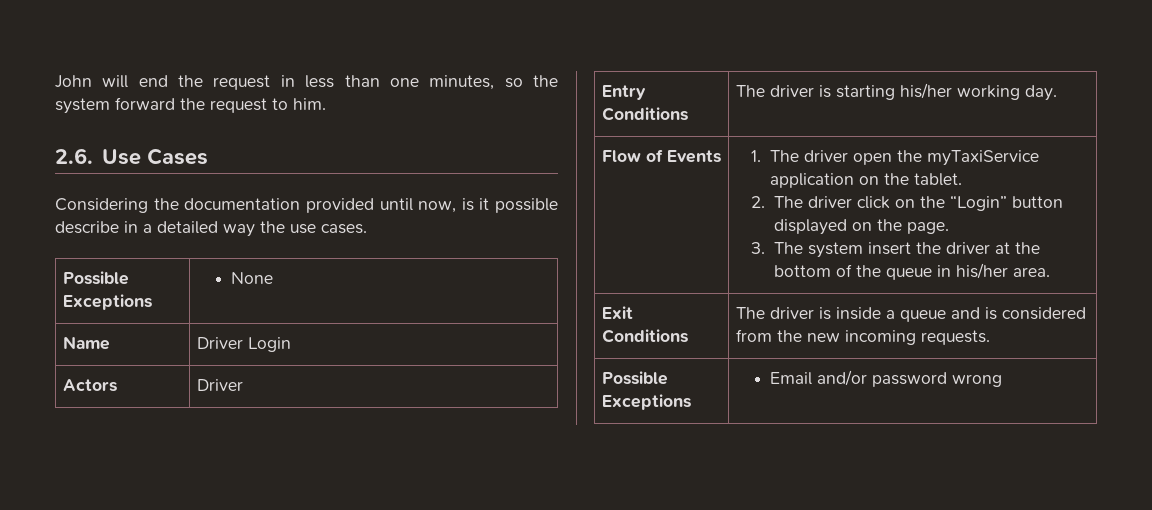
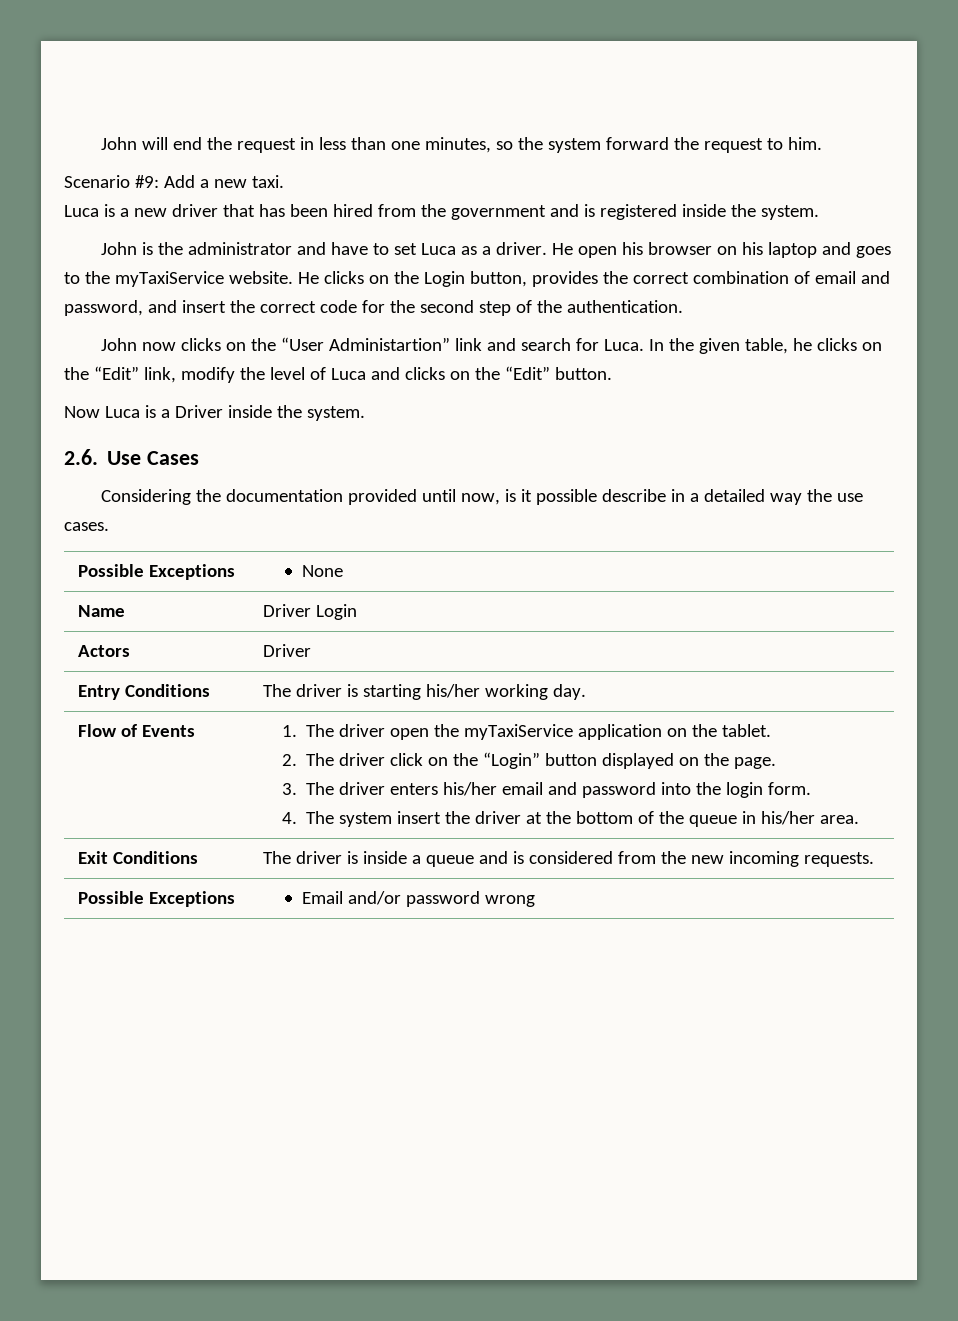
(326, 104) none -> [64,175,284,188] [64,204,819,220] [101,242,892,258] [64,271,890,287] [64,300,683,316] [101,337,883,354] [64,366,612,383] [64,405,365,421] // Scenario #9: Add a new taxi. // Luca is a new driver that has been hired from the government and is registered inside the system. // John is the administrator and have to set Luca as a driver. He open his browser on his laptop and goes to the myTaxiService website. He clicks on the Login button, provides the correct combination of email and password, and insert the correct code for the second step of the authentication. // John now clicks on the “User Administartion” link and search for Luca. In the given table, he clicks on the “Edit” link, modify the level of Luca and clicks on the “Edit” button. // Now Luca is a Driver inside the system.
(803, 248) none -> [338,782,811,798] [281,811,334,824] driver enters his/her email and password into the login form. // 4. The

